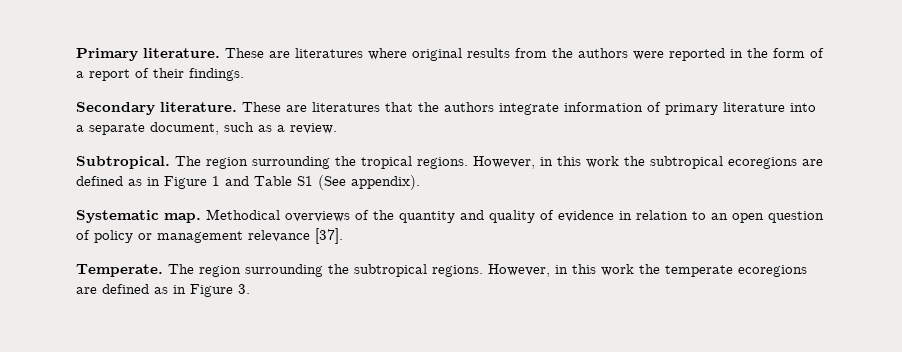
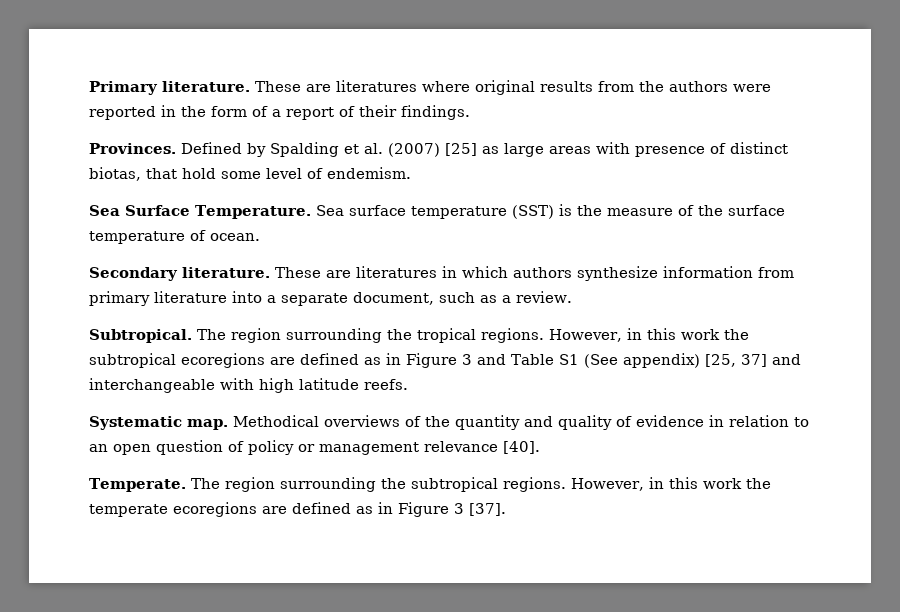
(244, 74) none -> [89,142,788,157] [89,167,411,181] [89,204,785,219] [89,230,260,244] // Provinces. Defined by Spalding et al. (2007) [25] as large areas with presence of distinct biotas, that hold some level of endemism. // Sea Surface Temperature. Sea surface temperature (SST) is the measure of the surface temperature of ocean.
[385,102,661,115] that the authors integrate information of -> [442,266,794,281] in which authors synthesize information from
[212,176,220,186] 1 -> [462,354,472,365] 3
[351,175,420,190] appendix). -> [622,353,801,368] [89,378,408,393] appendix) [25, 37] and interchangeable with high latitude reefs.
[315,228,343,244] [37]. -> [503,441,540,454] [40].
[238,284,250,294] 3. -> [454,503,506,516] 3 [37].

